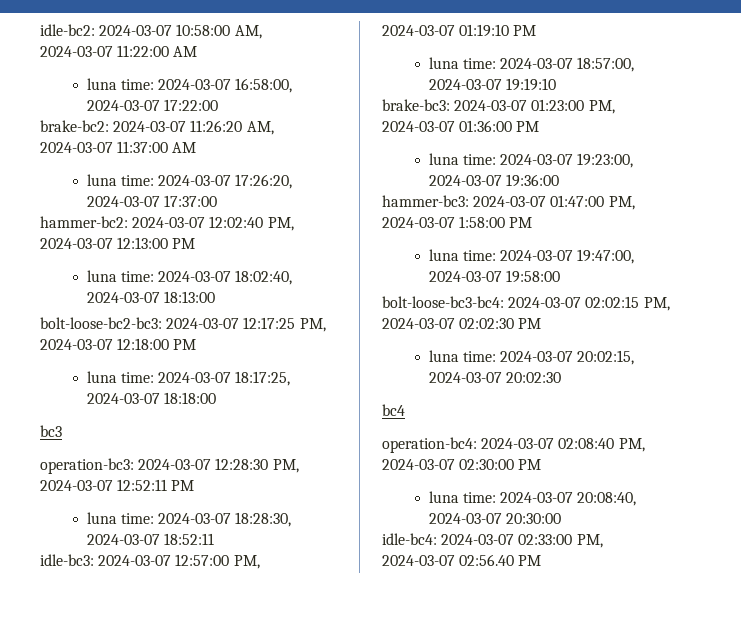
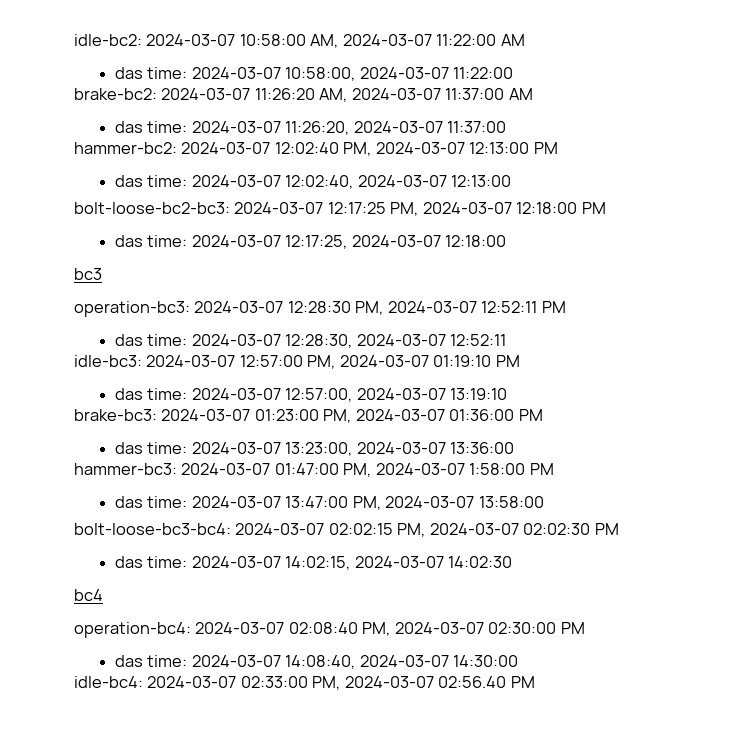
[86,78,293,93] [86,99,219,111] luna time: 2024-03-07 16:58:00, 2024-03-07 17:22:00 -> [115,67,514,81] das time: 2024-03-07 10:58:00, 2024-03-07 11:22:00
[86,174,293,189] [86,195,218,207] luna time: 2024-03-07 17:26:20, 2024-03-07 17:37:00 -> [115,121,507,135] das time: 2024-03-07 11:26:20, 2024-03-07 11:37:00
[86,270,293,285] [86,291,216,303] luna time: 2024-03-07 18:02:40, 2024-03-07 18:13:00 -> [115,175,512,189] das time: 2024-03-07 12:02:40, 2024-03-07 12:13:00
[86,371,291,386] [86,392,217,404] luna time: 2024-03-07 18:17:25, 2024-03-07 18:18:00 -> [115,235,507,249] das time: 2024-03-07 12:17:25, 2024-03-07 12:18:00
[86,512,292,527] [86,533,215,545] luna time: 2024-03-07 18:28:30, 2024-03-07 18:52:11 -> [115,334,507,348] das time: 2024-03-07 12:28:30, 2024-03-07 12:52:11
[428,57,635,72] [428,78,557,91] luna time: 2024-03-07 18:57:00, 2024-03-07 19:19:10 -> [115,388,508,402] das time: 2024-03-07 12:57:00, 2024-03-07 13:19:10
[428,153,634,168] [428,174,560,187] luna time: 2024-03-07 19:23:00, 2024-03-07 19:36:00 -> [115,442,515,456] das time: 2024-03-07 13:23:00, 2024-03-07 13:36:00
[428,249,635,264] [428,270,561,283] luna time: 2024-03-07 19:47:00, 2024-03-07 19:58:00 -> [115,496,544,510] das time: 2024-03-07 13:47:00 PM, 2024-03-07 13:58:00
[428,350,635,365] [428,372,562,383] luna time: 2024-03-07 20:02:15, 2024-03-07 20:02:30 -> [115,556,513,570] das time: 2024-03-07 14:02:15, 2024-03-07 14:02:30
[428,491,637,506] [428,513,562,524] luna time: 2024-03-07 20:08:40, 2024-03-07 20:30:00 -> [115,655,519,669] das time: 2024-03-07 14:08:40, 2024-03-07 14:30:00

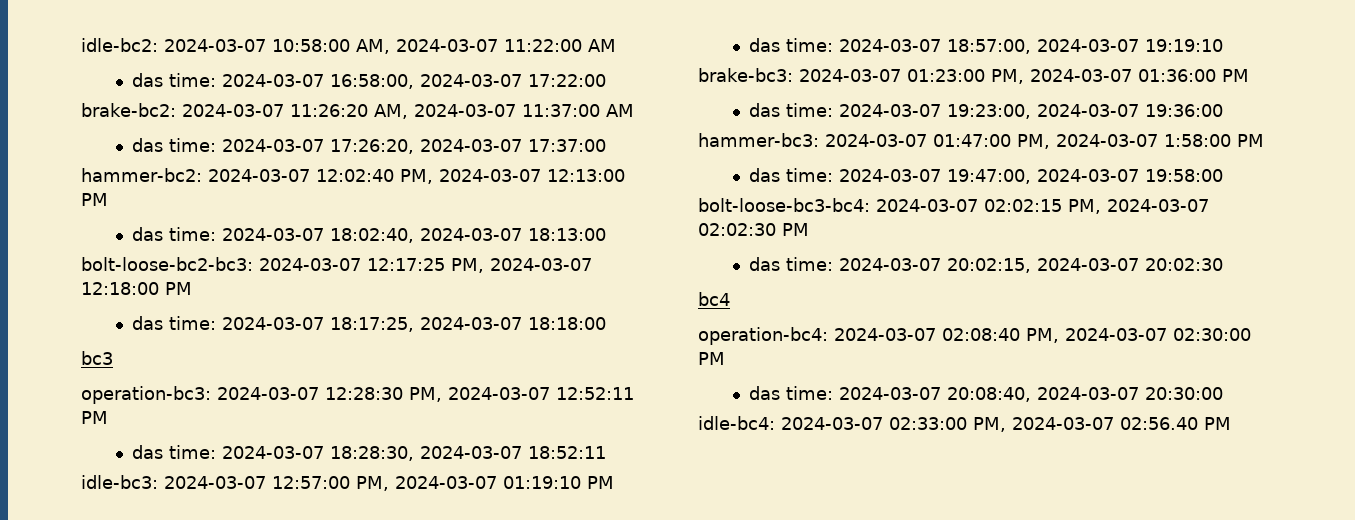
[285,67,514,81] 10:58:00, 2024-03-07 11:22:00 -> [329,74,606,89] 16:58:00, 2024-03-07 17:22:00
[285,121,507,135] 11:26:20, 2024-03-07 11:37:00 -> [329,139,606,154] 17:26:20, 2024-03-07 17:37:00
[285,175,512,189] 12:02:40, 2024-03-07 12:13:00 -> [329,228,606,243] 18:02:40, 2024-03-07 18:13:00
[285,235,507,249] 12:17:25, 2024-03-07 12:18:00 -> [329,317,606,332] 18:17:25, 2024-03-07 18:18:00
[285,334,507,348] 12:28:30, 2024-03-07 12:52:11 -> [329,446,606,461] 18:28:30, 2024-03-07 18:52:11
[285,388,508,402] 12:57:00, 2024-03-07 13:19:10 -> [946,39,1223,54] 18:57:00, 2024-03-07 19:19:10
[285,442,515,456] 13:23:00, 2024-03-07 13:36:00 -> [946,104,1223,119] 19:23:00, 2024-03-07 19:36:00
[285,496,544,510] 13:47:00 PM, 2024-03-07 13:58:00 -> [946,169,1223,184] 19:47:00, 2024-03-07 19:58:00
[285,556,513,570] 14:02:15, 2024-03-07 14:02:30 -> [946,258,1223,273] 20:02:15, 2024-03-07 20:02:30
[285,655,519,669] 14:08:40, 2024-03-07 14:30:00 -> [946,387,1223,402] 20:08:40, 2024-03-07 20:30:00

